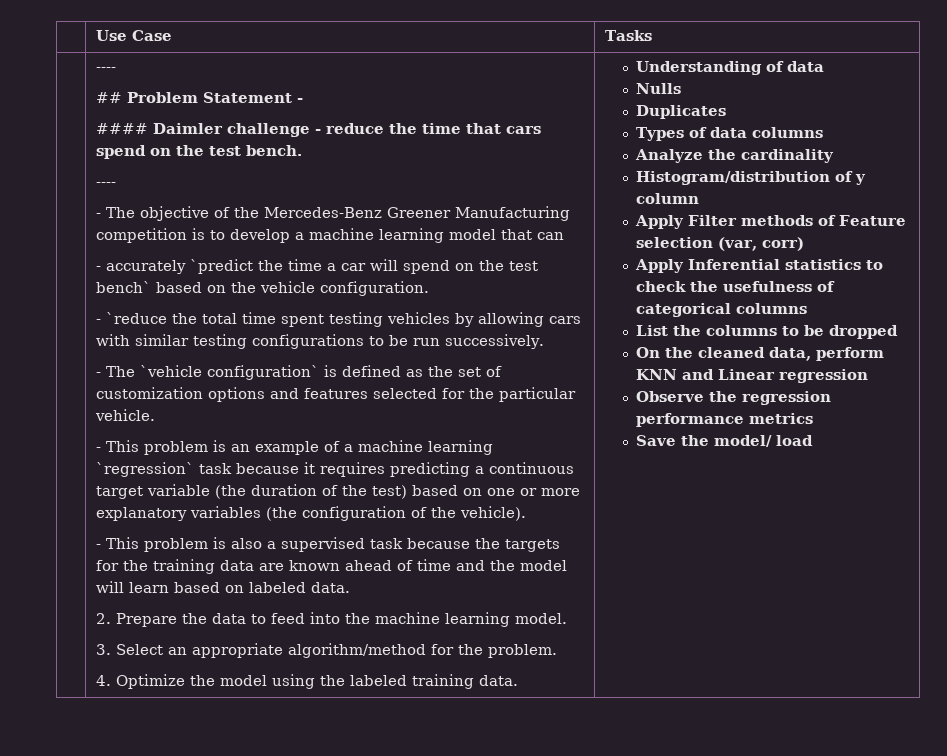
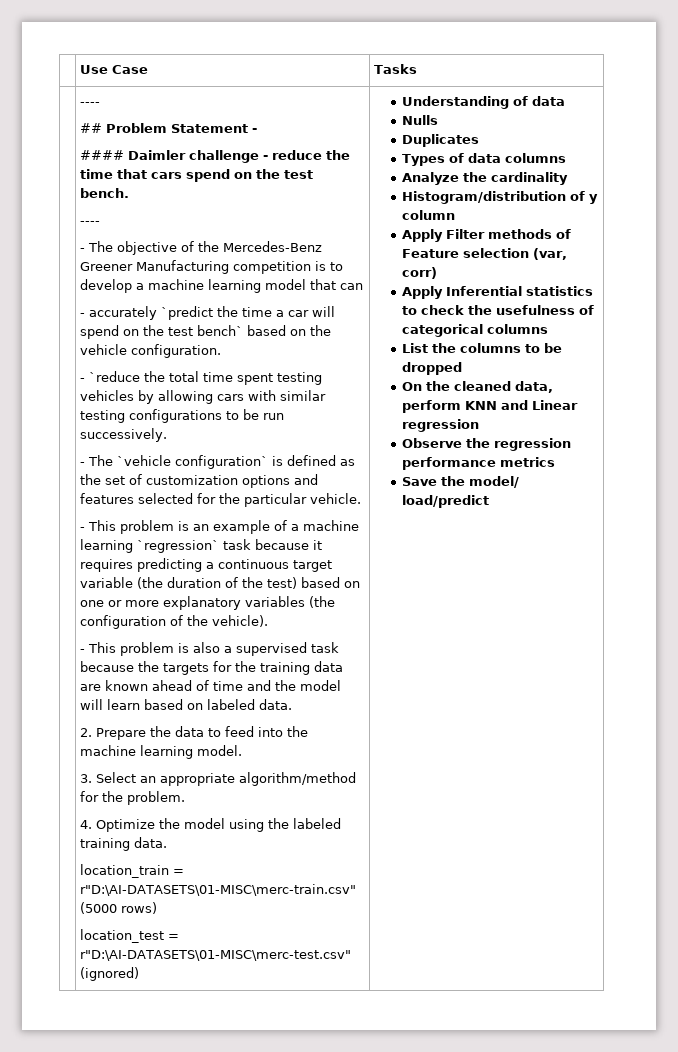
(518, 680) none -> [80,864,185,878] [80,884,357,896] [80,902,158,914] [80,929,180,943] [80,950,352,961] [80,967,140,981] // location_train = r"D:\AI-DATASETS\01-MISC\merc-train.csv" (5000 rows) // location_test = r"D:\AI-DATASETS\01-MISC\merc-test.csv" (ignored)
[776,435,814,446] load -> [402,495,490,508] load/predict

